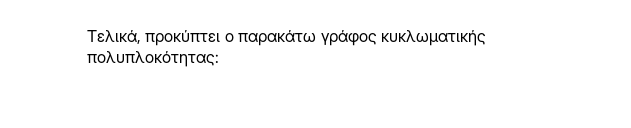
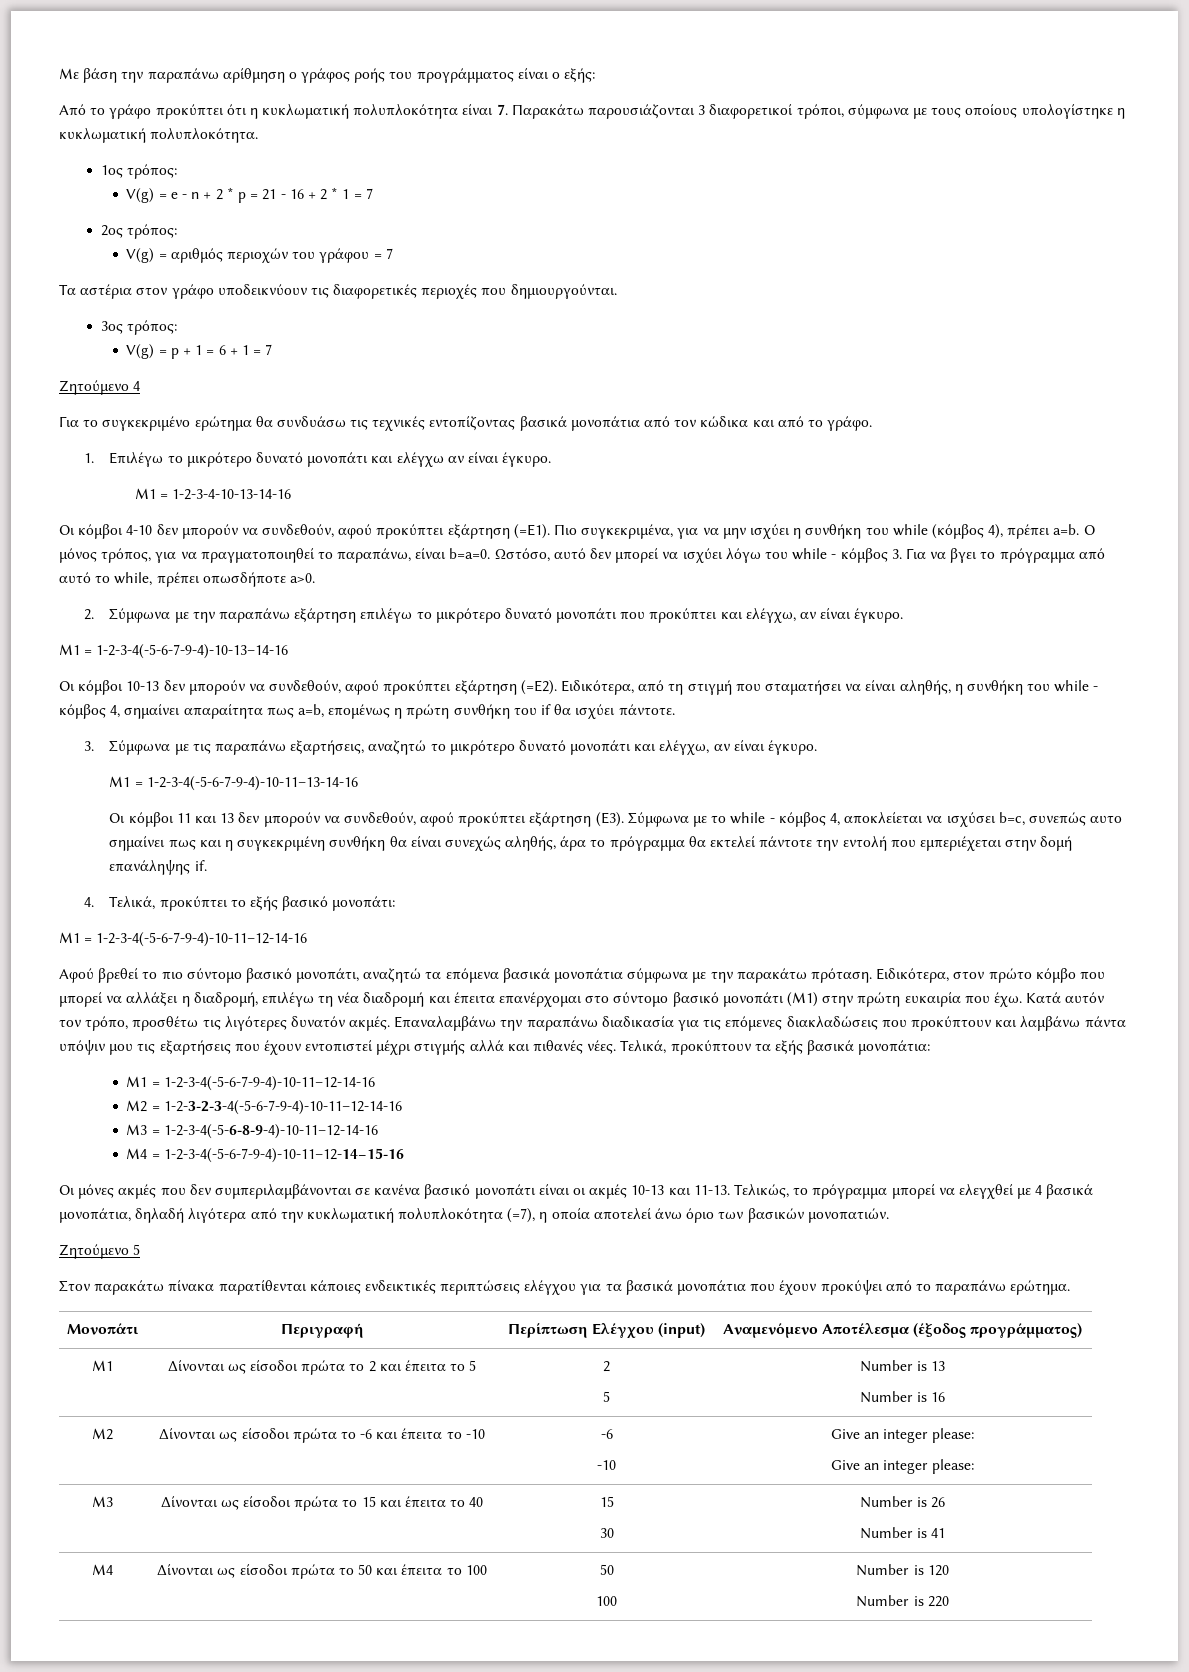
[87,30,487,46] [87,51,219,67] Τελικά, προκύπτει ο παρακάτω γράφος κυκλωματικής πολυπλοκότητας: -> [59,68,596,83] [59,104,1125,119] [59,128,259,143] [101,164,178,179] [126,187,373,203] [101,224,178,239] [126,248,393,263] [59,284,617,299] [101,320,178,335] [126,344,273,359] [59,380,141,395] [59,416,873,431] [84,452,552,467] [134,488,292,500] [59,524,1095,539] [59,548,1105,563] [59,572,315,587] [84,608,904,623] [59,644,289,659] [59,680,1099,695] [59,704,675,719] [84,740,818,755] [109,776,358,791] [109,812,1123,827] [109,836,1073,851] [109,859,207,875] [84,896,396,911] [59,932,308,947] [59,968,1105,983] [59,992,1105,1007] [59,1016,1126,1031] [59,1039,931,1055] [126,1076,375,1091] [126,1100,402,1115] [126,1124,378,1139] [126,1148,404,1163] [59,1184,1094,1199] [59,1208,889,1223] [59,1244,141,1259] [59,1279,1071,1295] [66,1323,139,1335] [280,1323,364,1338] [507,1323,706,1339] [722,1323,1083,1338] [91,1360,113,1371] [167,1360,477,1375] [603,1361,610,1372] [603,1391,610,1402] [859,1360,946,1372] [859,1391,946,1403] [91,1428,113,1440] [159,1428,485,1443] [600,1429,613,1439] [597,1460,616,1470] [830,1428,975,1443] [830,1459,975,1474] [91,1496,113,1507] [160,1496,484,1511] [599,1496,614,1507] [599,1528,614,1538] [859,1496,946,1508] [859,1527,946,1539] [91,1564,113,1575] [157,1564,487,1579] [599,1564,614,1575] [596,1596,617,1606] [856,1564,949,1576] [856,1595,949,1607] Με βάση την παραπάνω αρίθμηση ο γράφος ροής του προγράμματος είναι ο εξής: // Από το γράφο προκύπτει ότι η κυκλωματική πολυπλοκότητα είναι 7. Παρακάτω παρουσιάζονται 3 διαφορετικοί τρόποι, σύμφωνα με τους οποίους υπολογίστηκε η κυκλωματική πολυπλοκότητα. // 1ος τρόπος: // V(g) = e - n + 2 * p = 21 - 16 + 2 * 1 = 7 // 2ος τρόπος: // V(g) = αριθμός περιοχών του γράφου = 7 // Τα αστέρια στον γράφο υποδεικνύουν τις διαφορετικές περιοχές που δημιουργούνται. // 3ος τρόπος: // V(g) = p + 1 = 6 + 1 = 7 // Ζητούμενο 4 // Για το συγκεκριμένο ερώτημα θα συνδυάσω τις τεχνικές εντοπίζοντας βασικά μονοπάτια από τον κώδικα και από το γράφο. // 1. Επιλέγω το μικρότερο δυνατό μονοπάτι και ελέγχω αν είναι έγκυρο. // Μ1 = 1-2-3-4-10-13-14-16 // Οι κόμβοι 4-10 δεν μπορούν να συνδεθούν, αφού προκύπτει εξάρτηση (=Ε1). Πιο συγκεκριμένα, για να μην ισχύει η συνθήκη του while (κόμβος 4), πρέπει a=b. Ο μόνος τρόπος, για να πραγματοποιηθεί το παραπάνω, είναι b=a=0. Ωστόσο, αυτό δεν μπορεί να ισχύει λόγω του while - κόμβος 3. Για να βγει το πρόγραμμα από αυτό το while, πρέπει οπωσδήποτε a>0. // 2. Σύμφωνα με την παραπάνω εξάρτηση επιλέγω το μικρότερο δυνατό μονοπάτι που προκύπτει και ελέγχω, αν είναι έγκυρο. // Μ1 = 1-2-3-4(-5-6-7-9-4)-10-13–14-16 // Οι κόμβοι 10-13 δεν μπορούν να συνδεθούν, αφού προκύπτει εξάρτηση (=Ε2). Ειδικότερα, από τη στιγμή που σταματήσει να είναι αληθής, η συνθήκη του while - κόμβος 4, σημαίνει απαραίτητα πως a=b, επομένως η πρώτη συνθήκη του if θα ισχύει πάντοτε. // 3. Σύμφωνα με τις παραπάνω εξαρτήσεις, αναζητώ το μικρότερο δυνατό μονοπάτι και ελέγχω, αν είναι έγκυρο. // Μ1 = 1-2-3-4(-5-6-7-9-4)-10-11–13-14-16 // Οι κόμβοι 11 και 13 δεν μπορούν να συνδεθούν, αφού προκύπτει εξάρτηση (Ε3). Σύμφωνα με το while - κόμβος 4, αποκλείεται να ισχύσει b=c, συνεπώς αυτο σημαίνει πως και η συγκεκριμένη συνθήκη θα είναι συνεχώς αληθής, άρα το πρόγραμμα θα εκτελεί πάντοτε την εντολή που εμπεριέχεται στην δομή επανάληψης if. // 4. Τελικά, προκύπτει το εξής βασικό μονοπάτι: // Μ1 = 1-2-3-4(-5-6-7-9-4)-10-11–12-14-16 // Αφού βρεθεί το πιο σύντομο βασικό μονοπάτι, αναζητώ τα επόμενα βασικά μονοπάτια σύμφωνα με την παρακάτω πρόταση. Ειδικότερα, στον πρώτο κόμβο που μπορεί να αλλάξει η διαδρομή, επιλέγω τη νέα διαδρομή και έπειτα επανέρχομαι στο σύντομο βασικό μονοπάτι (Μ1) στην πρώτη ευκαιρία που έχω. Κατά αυτόν τον τρόπο, προσθέτω τις λιγότερες δυνατόν ακμές. Επαναλαμβάνω την παραπάνω διαδικασία για τις επόμενες διακλαδώσεις που προκύπτουν και λαμβάνω πάντα υπόψιν μου τις εξαρτήσεις που έχουν εντοπιστεί μέχρι στιγμής αλλά και πιθανές νέες. Τελικά, προκύπτουν τα εξής βασικά μονοπάτια: // Μ1 = 1-2-3-4(-5-6-7-9-4)-10-11–12-14-16 // Μ2 = 1-2-3-2-3-4(-5-6-7-9-4)-10-11–12-14-16 // Μ3 = 1-2-3-4(-5-6-8-9-4)-10-11–12-14-16 // Μ4 = 1-2-3-4(-5-6-7-9-4)-10-11–12-14–15-16 // Οι μόνες ακμές που δεν συμπεριλαμβάνονται σε κανένα βασικό μονοπάτι είναι οι ακμές 10-13 και 11-13. Τελικώς, το πρόγραμμα μπορεί να ελεγχθεί με 4 βασικά μονοπάτια, δηλαδή λιγότερα από την κυκλωματική πολυπλοκότητα (=7), η οποία αποτελεί άνω όριο των βασικών μονοπατιών. // Ζητούμενο 5 // Στον παρακάτω πίνακα παρατίθενται κάποιες ενδεικτικές περιπτώσεις ελέγχου για τα βασικά μονοπάτια που έχουν προκύψει από το παραπάνω ερώτημα. // Μονοπάτι | Περιγραφή | Περίπτωση Ελέγχου (input) | Αναμενόμενο Αποτέλεσμα (έξοδος προγράμματος) // Μ1 | Δίνονται ως είσοδοι πρώτα το 2 και έπειτα το 5 | 2 // 5 | Number is 13 // Number is 16 // Μ2 | Δίνονται ως είσοδοι πρώτα το -6 και έπειτα το -10 | -6 // -10 | Give an integer please: // Give an integer please: // Μ3 | Δίνονται ως είσοδοι πρώτα το 15 και έπειτα το 40 | 15 // 30 | Number is 26 // Number is 41 // Μ4 | Δίνονται ως είσοδοι πρώτα το 50 και έπειτα το 100 | 50 // 100 | Number is 120 // Number is 220

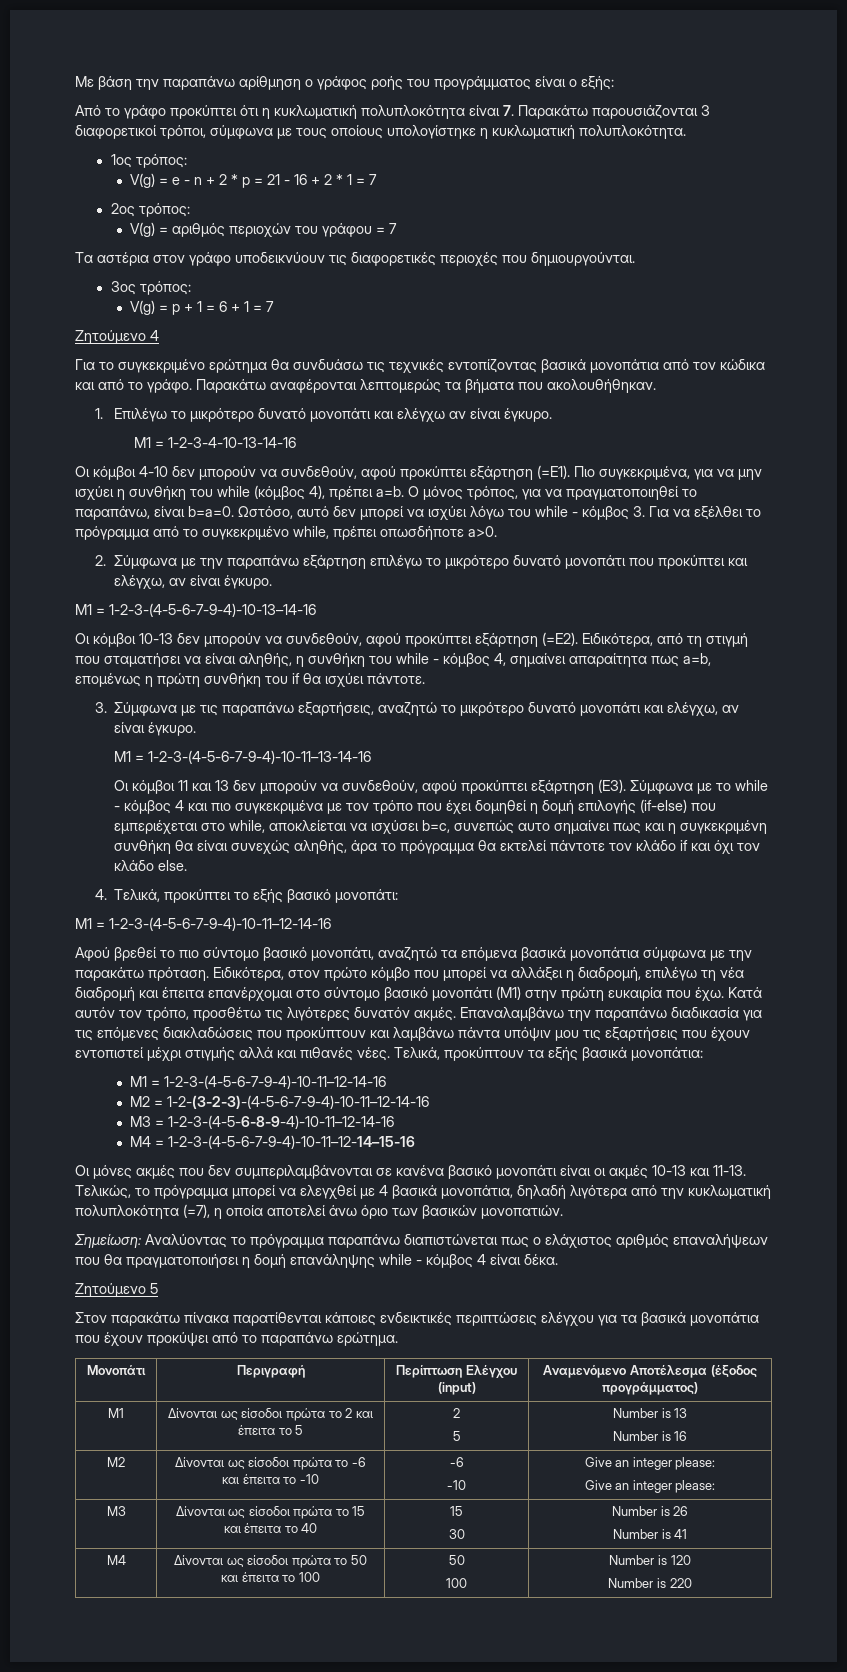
(873, 423) none -> [196,379,656,393] Παρακάτω αναφέρονται λεπτομερώς τα βήματα που ακολουθήθηκαν.
[950,548,978,563] βγει -> [694,506,743,520] εξέλθει
[59,572,111,583] αυτό το -> [183,526,289,540] το συγκεκριμένο
[96,644,289,659] 1-2-3-4(-5-6-7-9-4)-10-13–14-16 -> [109,603,316,617] 1-2-3-(4-5-6-7-9-4)-10-13–14-16
[146,776,358,791] 1-2-3-4(-5-6-7-9-4)-10-11–13-14-16 -> [148,750,372,764] 1-2-3-(4-5-6-7-9-4)-10-11–13-14-16
[829,813,840,826] 4, -> [175,799,717,814] [114,820,266,834] 4 και πιο συγκεκριμένα με τον τρόπο που έχει δομηθεί η δομή επιλογής (if-else) που εμπεριέχεται στο while,
[816,836,1073,851] [109,859,207,875] την εντολή που εμπεριέχεται στην δομή επανάληψης if. -> [609,840,761,854] [114,860,188,871] τον κλάδο if και όχι τον κλάδο else.
[96,932,308,947] 1-2-3-4(-5-6-7-9-4)-10-11–12-14-16 -> [109,917,331,931] 1-2-3-(4-5-6-7-9-4)-10-11–12-14-16
[163,1076,375,1091] 1-2-3-4(-5-6-7-9-4)-10-11–12-14-16 -> [164,1075,387,1089] 1-2-3-(4-5-6-7-9-4)-10-11–12-14-16
[163,1100,402,1115] 1-2-3-2-3-4(-5-6-7-9-4)-10-11–12-14-16 -> [167,1095,430,1109] 1-2-(3-2-3)-(4-5-6-7-9-4)-10-11–12-14-16
[163,1124,378,1139] 1-2-3-4(-5-6-8-9-4)-10-11–12-14-16 -> [168,1115,395,1129] 1-2-3-(4-5-6-8-9-4)-10-11–12-14-16
[163,1148,404,1163] 1-2-3-4(-5-6-7-9-4)-10-11–12-14–15-16 -> [168,1135,416,1149] 1-2-3-(4-5-6-7-9-4)-10-11–12-14–15-16
(889, 1215) none -> [74,1234,768,1248] [75,1254,558,1268] // Σημείωση: Αναλύοντας το πρόγραμμα παραπάνω διαπιστώνεται πως ο ελάχιστος αριθμός επαναλήψεων που θα πραγματοποιήσει η δομή επανάληψης while - κόμβος 4 είναι δέκα.

